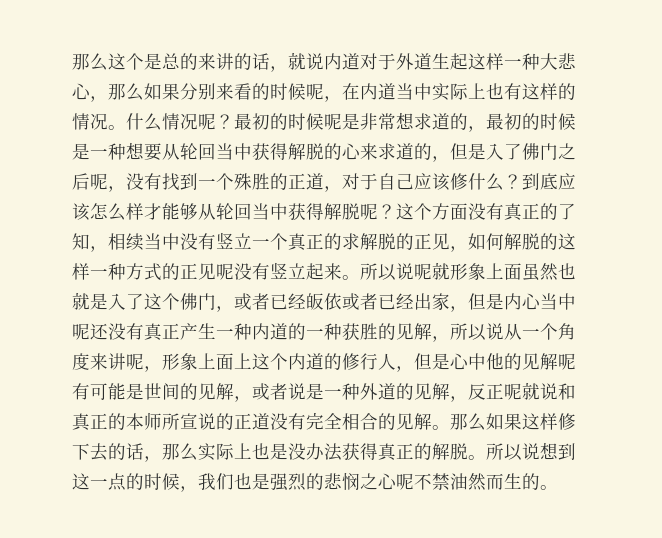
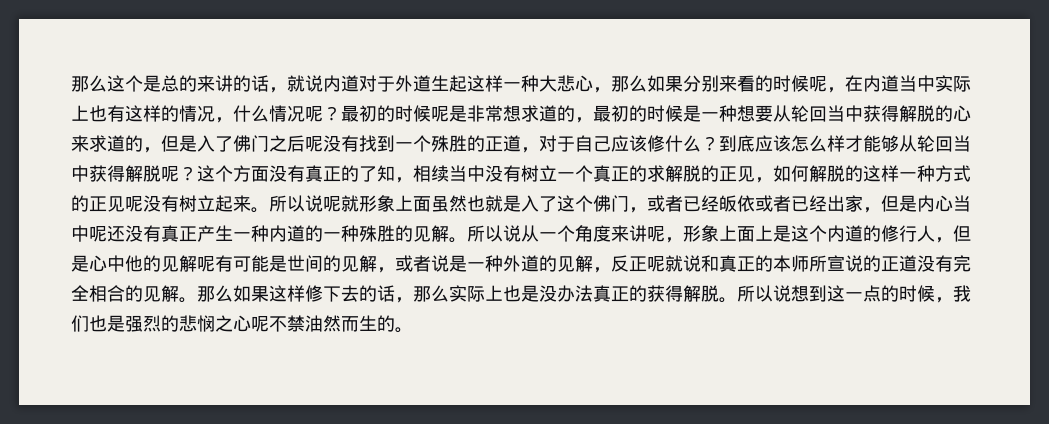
[108,125,126,130] 。 -> [215,117,233,123] ，
[108,186,126,192] ， -> (323, 144) none
[216,232,234,250] 竖 -> [521,165,539,182] 树
[270,262,288,280] 竖 -> [179,195,197,212] 树
[342,323,360,340] 获 -> [359,225,377,242] 殊
[432,336,450,342] ， -> [449,237,467,243] 。
(252, 361) none -> [773,225,791,242] 是
[342,443,432,461] 获得真正的 -> [593,285,683,302] 真正的获得

